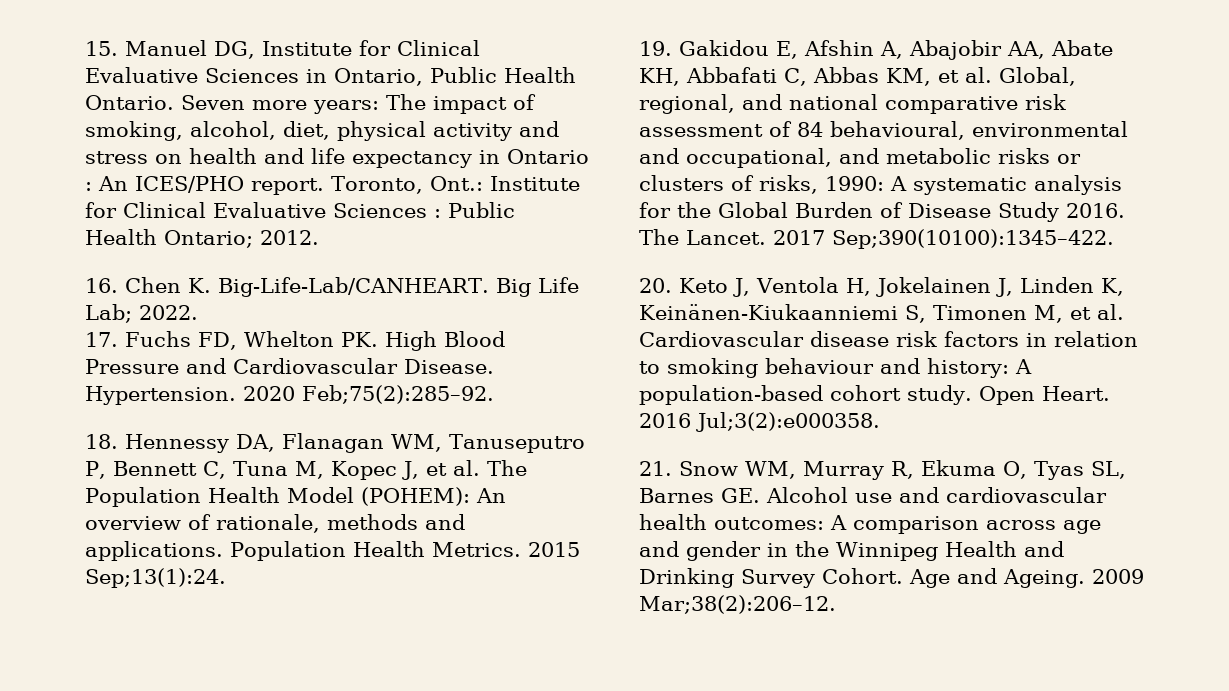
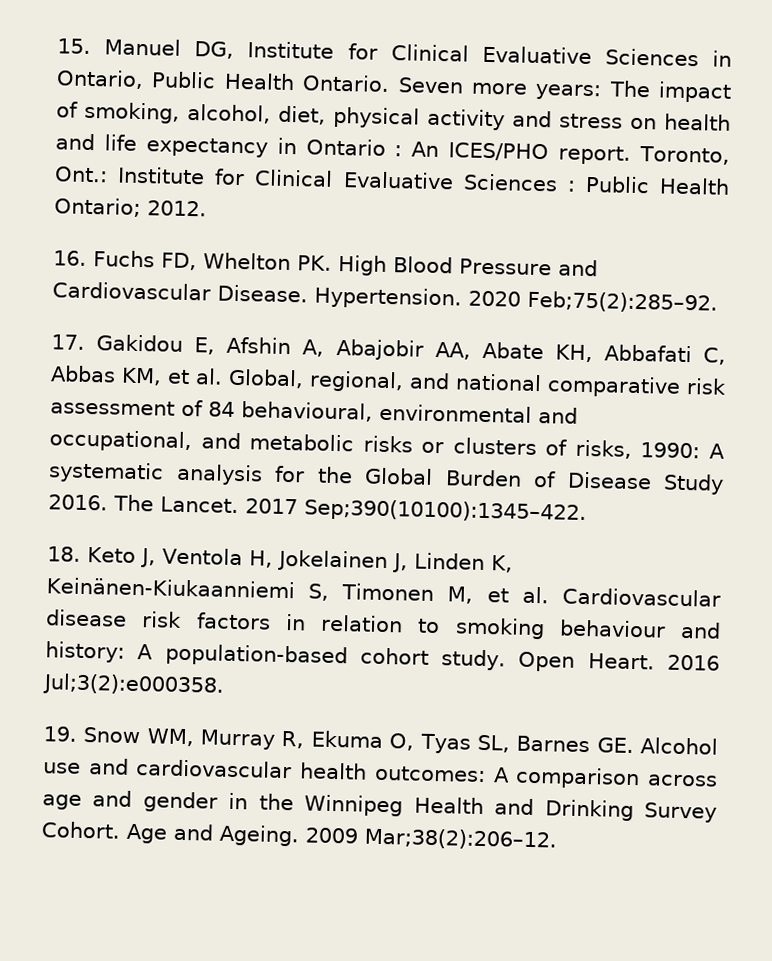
[125,277,579,297] [85,304,198,323] [85,332,118,347] Chen K. Big-Life-Lab/CANHEART. Big Life Lab; 2022. // 17. -> (87, 258) none
[85,433,585,453] [85,460,527,480] [85,487,506,507] [85,514,465,533] [85,541,580,561] [85,568,226,588] [639,41,672,56] 18. Hennessy DA, Flanagan WM, Tanuseputro P, Bennett C, Tuna M, Kopec J, et al. The Population Health Model (POHEM): An overview of rationale, methods and applications. Population Health Metrics. 2015 Sep;13(1):24. // 19. -> [51,334,85,350] 17.
[639,278,672,293] 20. -> [47,546,81,562] 18.
[639,461,672,476] 21. -> [43,726,77,742] 19.

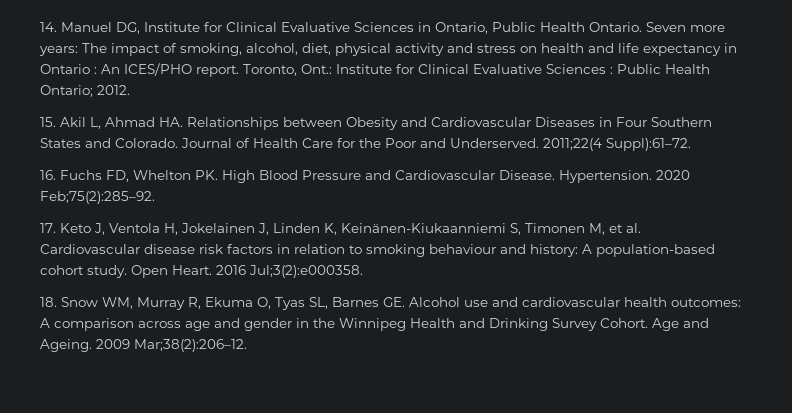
[57,38,91,54] 15. -> [40,22,57,32] 14.
(207, 208) none -> [40,117,712,130] [40,138,691,151] // 15. Akil L, Ahmad HA. Relationships between Obesity and Cardiovascular Diseases in Four Southern States and Colorado. Journal of Health Care for the Poor and Underserved. 2011;22(4 Suppl):61–72.
[96,334,726,365] [50,365,727,398] [50,399,578,424] [49,429,725,459] [48,461,724,495] [48,494,587,525] [47,546,81,562] Gakidou E, Afshin A, Abajobir AA, Abate KH, Abbafati C, Abbas KM, et al. Global, regional, and national comparative risk assessment of 84 behavioural, environmental and occupational, and metabolic risks or clusters of risks, 1990: A systematic analysis for the Global Burden of Disease Study 2016. The Lancet. 2017 Sep;390(10100):1345–422. // 18. -> (56, 228) none
[43,726,77,742] 19. -> [40,297,57,307] 18.

